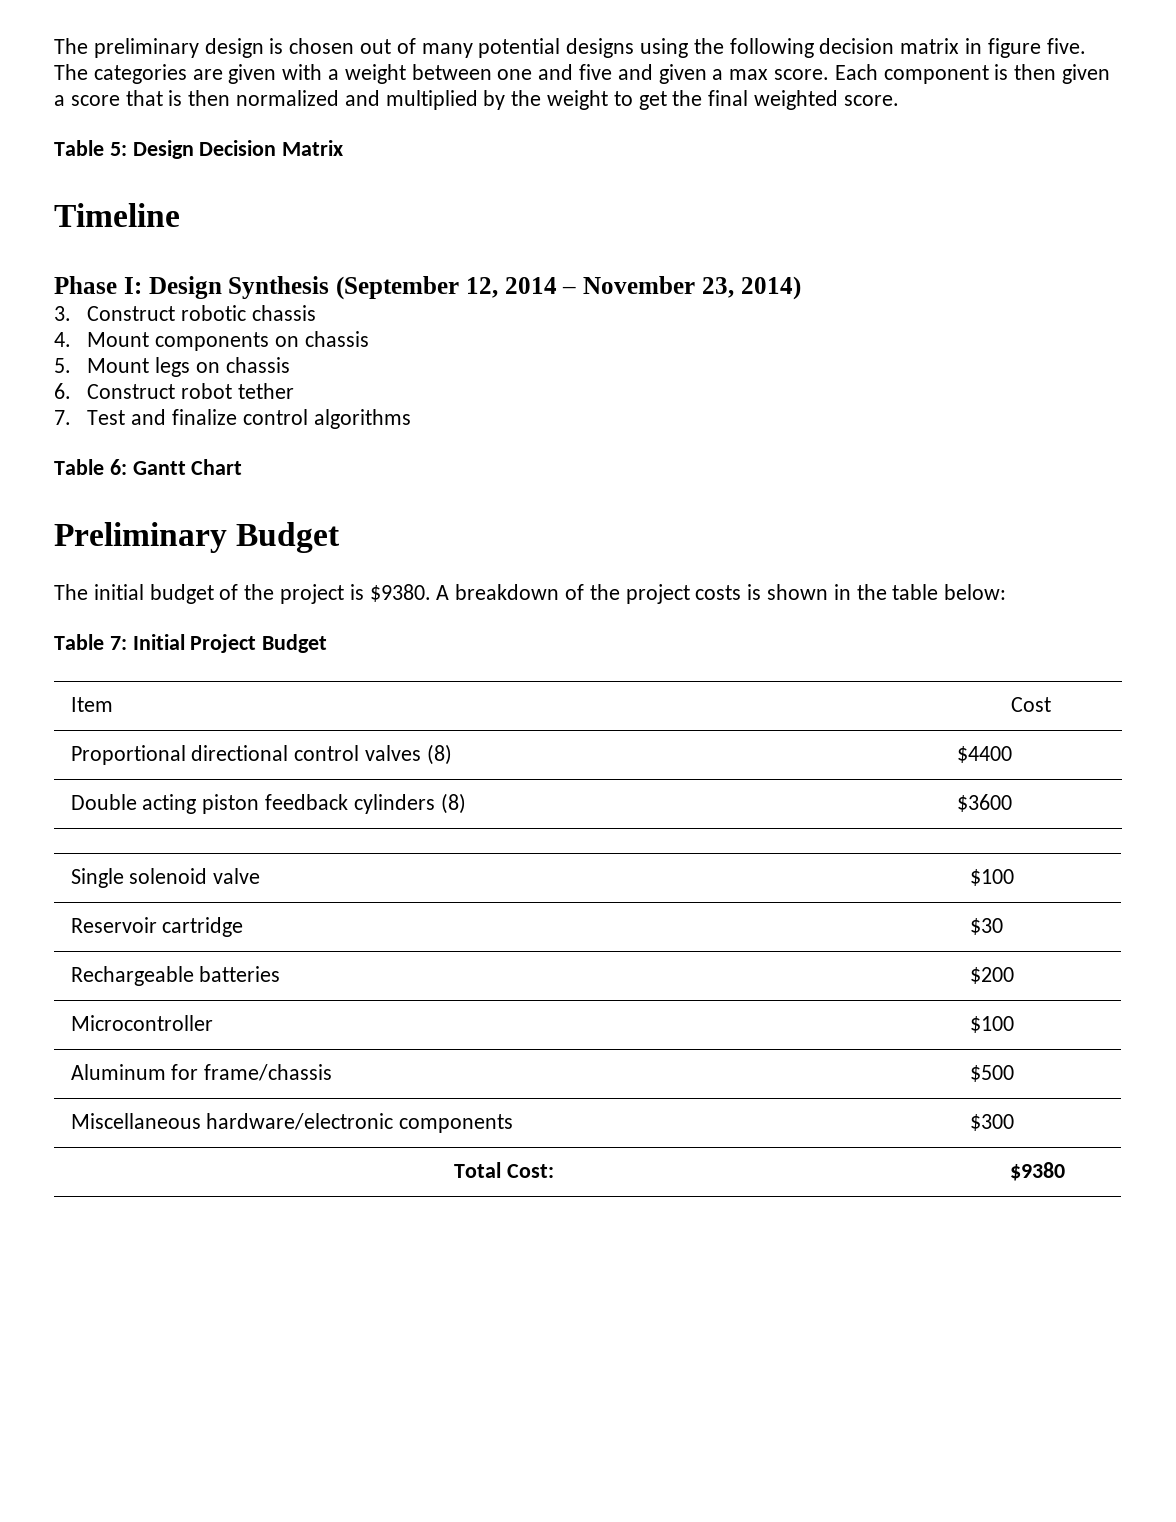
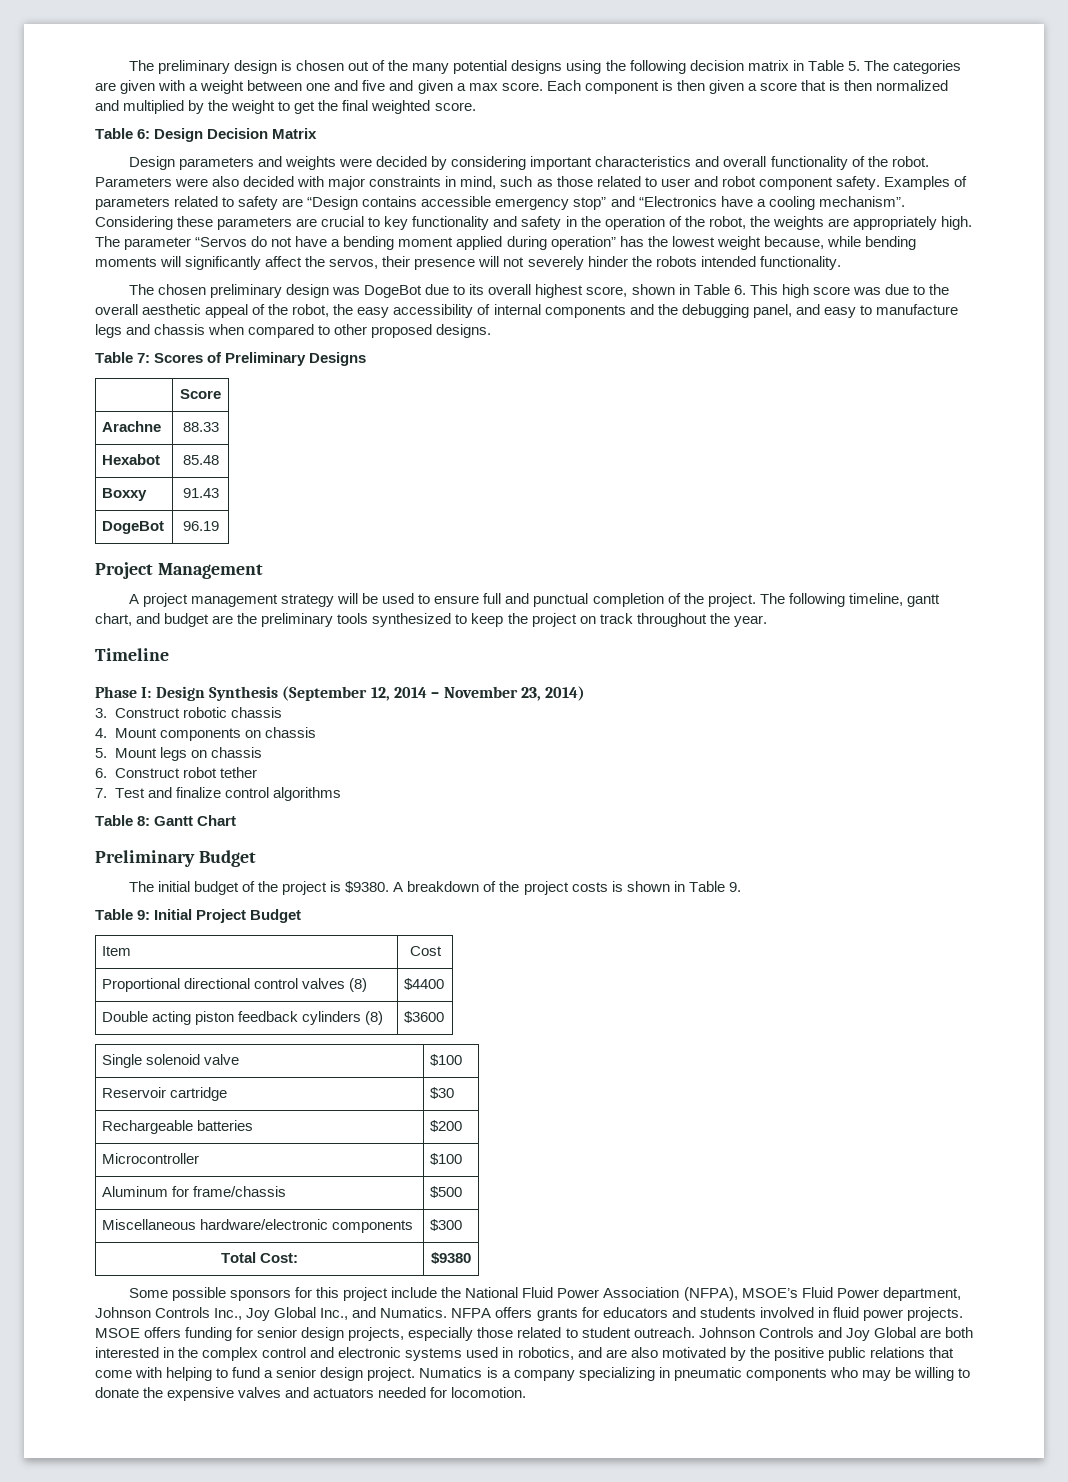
(416, 46) none -> [388,60,409,71] the
[987,38,1086,58] figure five. -> [807,60,860,71] Table 5.
[109,142,127,156] 5: -> [137,129,151,139] 6:
(344, 148) none -> [128,156,929,170] [95,176,967,190] [95,196,905,210] [95,216,972,230] [95,236,916,250] [95,256,841,270] [128,284,949,298] [95,304,958,318] [95,324,492,338] [95,352,367,366] [180,389,221,399] [102,421,162,432] [182,422,219,432] [102,454,161,465] [182,455,219,465] [102,488,148,501] [182,488,219,498] [102,521,165,534] [182,521,219,531] [95,562,263,579] [128,593,940,607] [95,613,767,627] // Design parameters and weights were decided by considering important characteristics and overall functionality of the robot. Parameters were also decided with major constraints in mind, such as those related to user and robot component safety. Examples of parameters related to safety are “Design contains accessible emergency stop” and “Electronics have a cooling mechanism”. Considering these parameters are crucial to key functionality and safety in the operation of the robot, the weights are appropriately high. The parameter “Servos do not have a bending moment applied during operation” has the lowest weight because, while bending moments will significantly affect the servos, their presence will not severely hinder the robots intended functionality. // The chosen preliminary design was DogeBot due to its overall highest score, shown in Table 6. This high score was due to the overall aesthetic appeal of the robot, the easy accessibility of internal components and the debugging panel, and easy to manufacture legs and chassis when compared to other proposed designs. // Table 7: Scores of Preliminary Designs // | Score // Arachne | 88.33 // Hexabot | 85.48 // Boxxy | 91.43 // DogeBot | 96.19 // Project Management // A project management strategy will be used to ensure full and punctual completion of the project. The following timeline, gantt chart, and budget are the preliminary tools synthesized to keep the project on track throughout the year.
[109,459,127,475] 6: -> [137,816,151,826] 8:
[856,584,1007,600] [54,634,127,650] the table below: // Table 7: -> [688,881,741,892] [95,909,151,920] Table 9. // Table 9:
(1065, 1171) none -> [128,1287,961,1301] [95,1307,963,1321] [95,1327,973,1341] [95,1347,954,1361] [95,1367,971,1381] [95,1387,527,1401] // Some possible sponsors for this project include the National Fluid Power Association (NFPA), MSOE’s Fluid Power department, Johnson Controls Inc., Joy Global Inc., and Numatics. NFPA offers grants for educators and students involved in fluid power projects. MSOE offers funding for senior design projects, especially those related to student outreach. Johnson Controls and Joy Global are both interested in the complex control and electronic systems used in robotics, and are also motivated by the positive public relations that come with helping to fund a senior design project. Numatics is a company specializing in pneumatic components who may be willing to donate the expensive valves and actuators needed for locomotion.

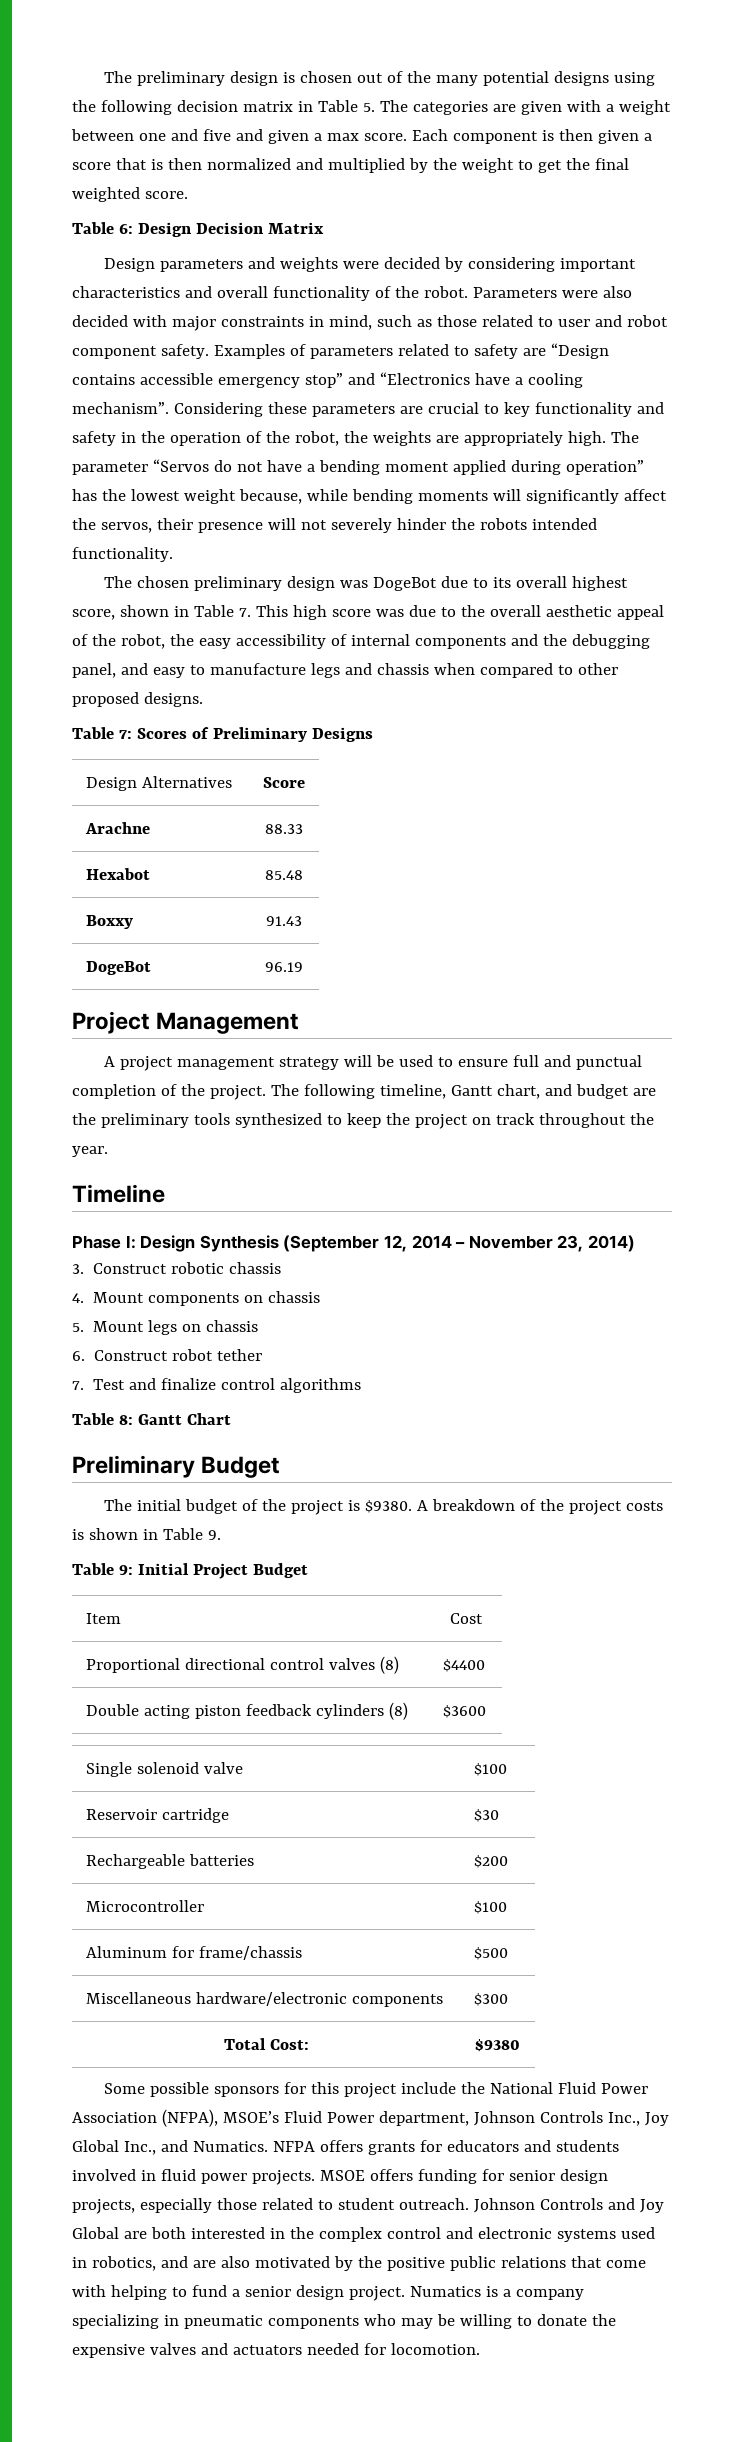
[733,285,746,295] 6. -> [238,608,251,617] 7.
(367, 359) none -> [85,776,232,791] Design Alternatives
[906,594,940,607] gantt -> [450,1085,493,1096] Gantt

